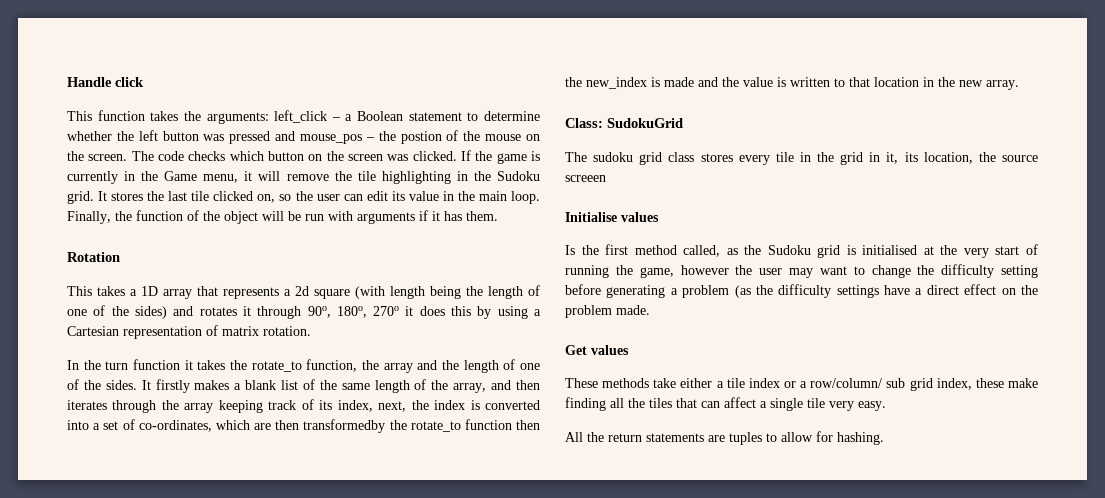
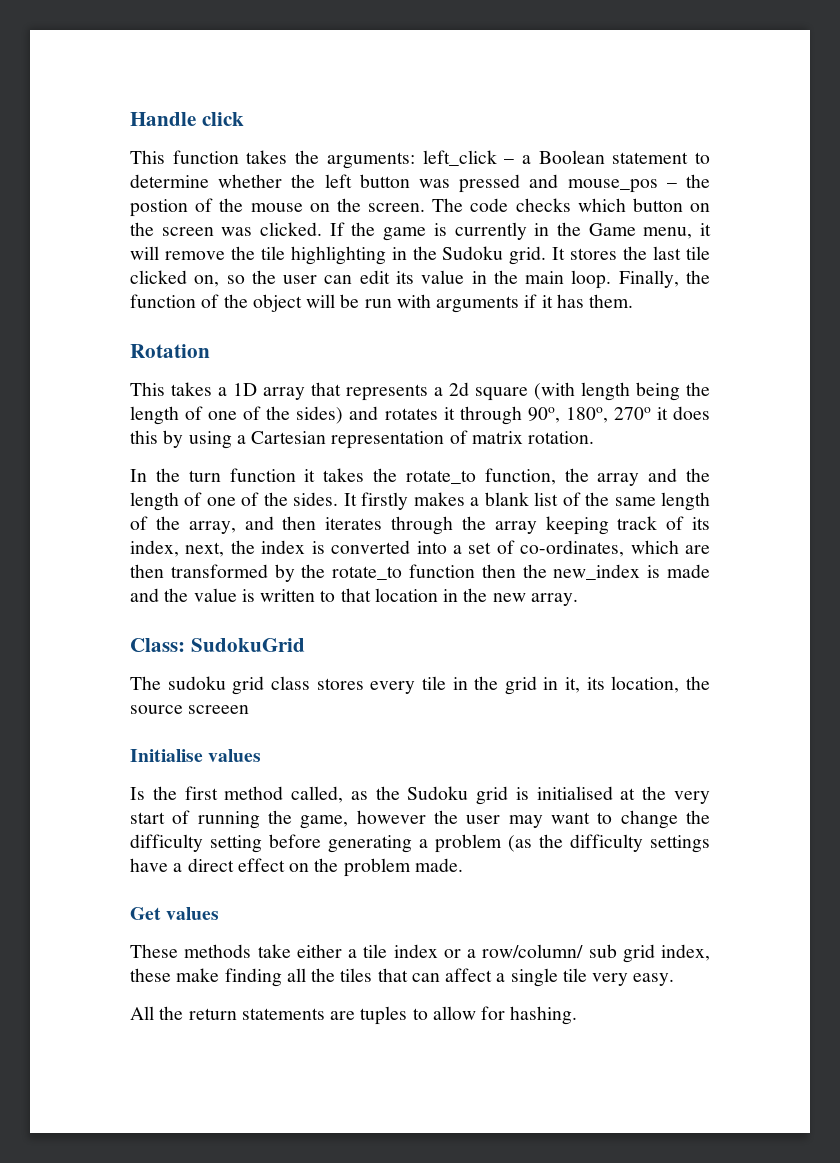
[303,419,386,433] transformedby -> [170,564,295,582] transformed by

